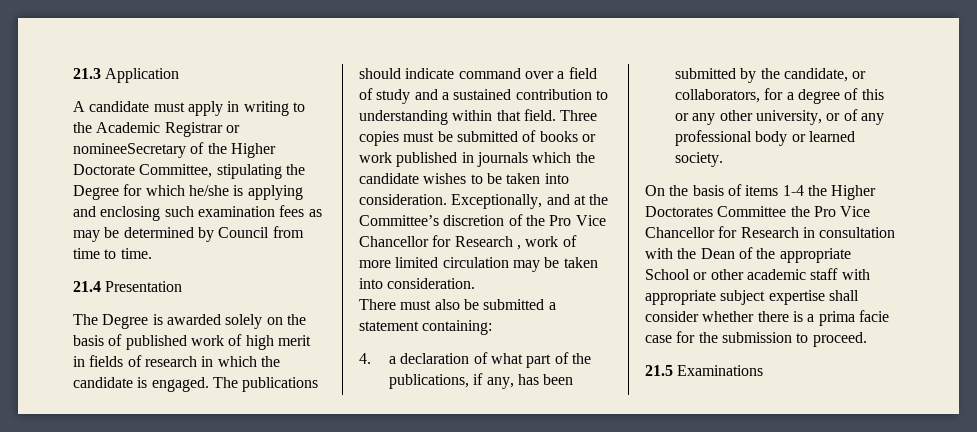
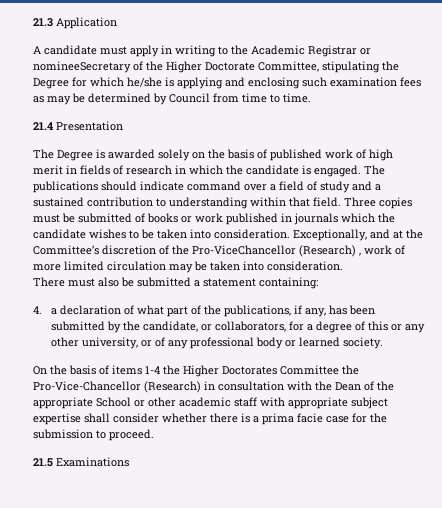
[549,215,606,226] [359,235,513,247] Pro Vice Chancellor for Research -> [192,245,356,257] Pro-ViceChancellor (Research)
[813,206,871,217] [645,226,799,238] Pro Vice Chancellor for Research -> [33,381,201,393] Pro-Vice-Chancellor (Research)

